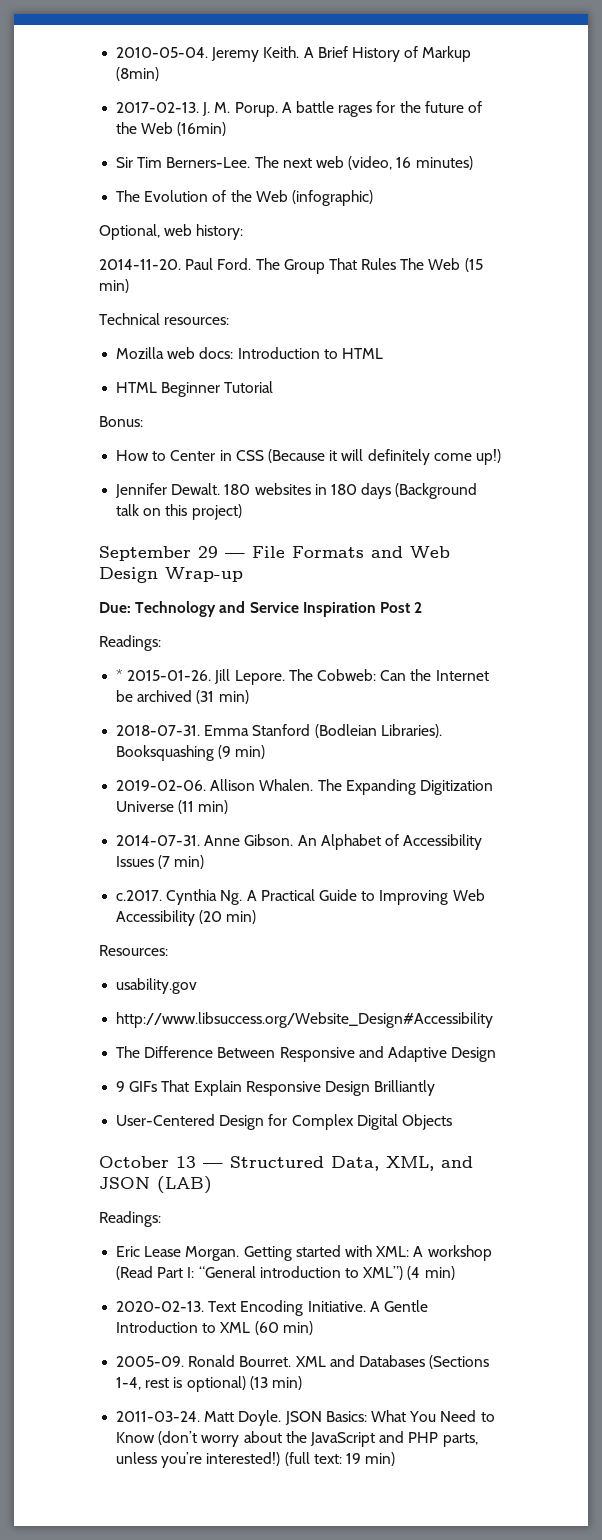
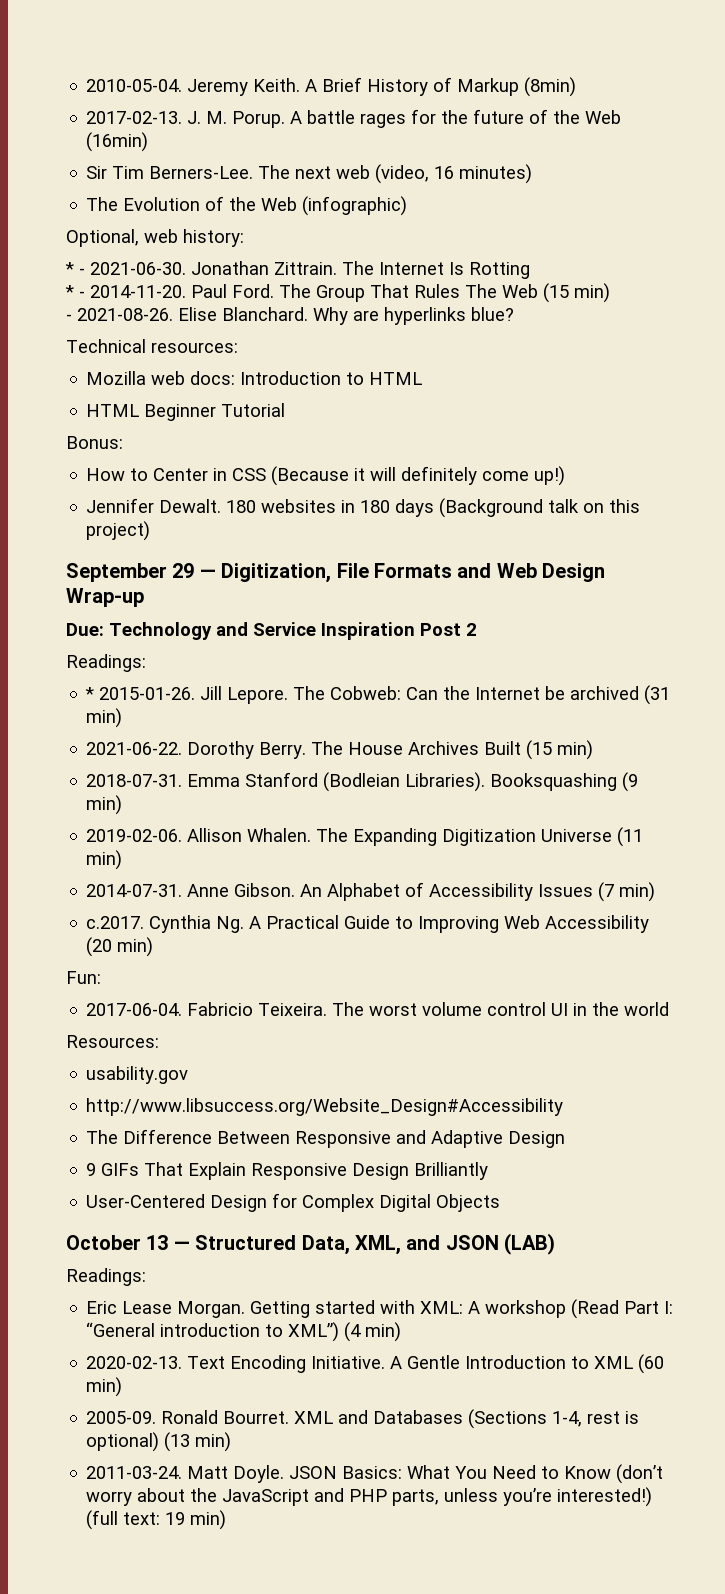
(244, 232) none -> [65,261,530,279] [65,285,85,298] * - 2021-06-30. Jonathan Zittrain. The Internet Is Rotting // * -
(129, 286) none -> [66,307,514,325] // - 2021-08-26. Elise Blanchard. Why are hyperlinks blue?
(245, 555) none -> [221,563,332,583] Digitization,
(249, 697) none -> [86,740,594,760] // 2021-06-22. Dorothy Berry. The House Archives Built (15 min)
(257, 917) none -> [66,971,101,984] [86,1002,670,1016] // Fun: // 2017-06-04. Fabricio Teixeira. The worst volume control UI in the world

